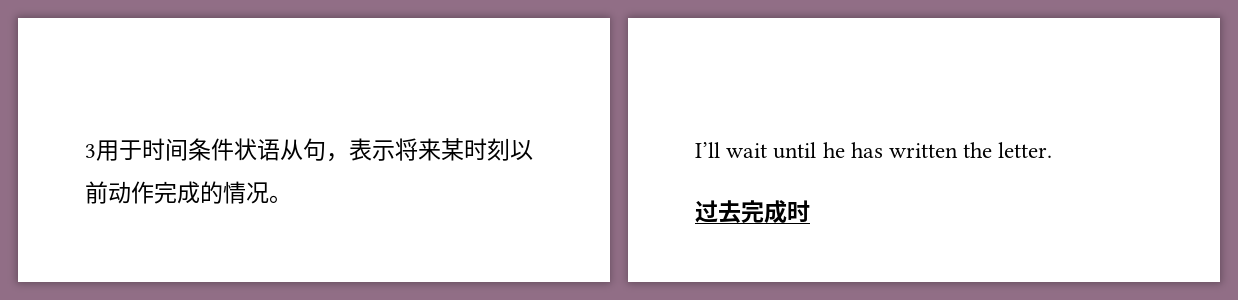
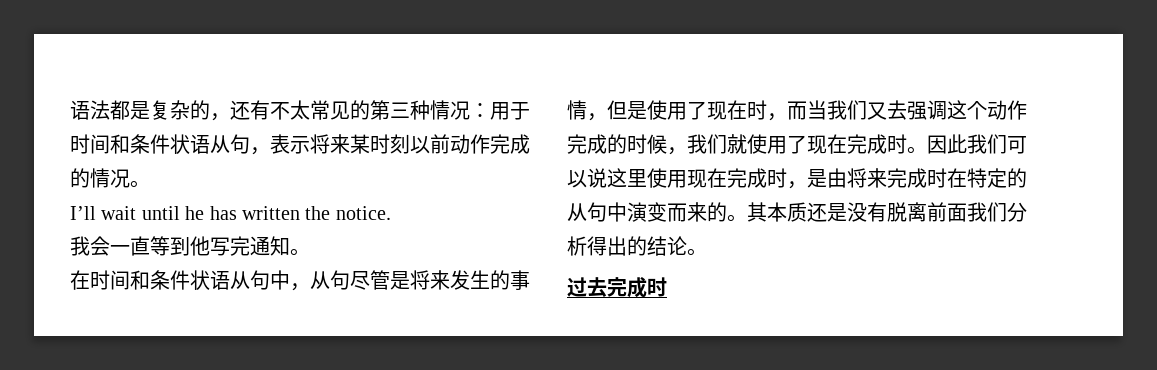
[85,144,96,158] 3 -> [70,100,490,121] 语法都是复杂的，还有不太常见的第三种情况：
(188, 149) none -> [110,134,130,154] 和
[998,142,1053,158] letter. -> [335,206,391,220] [70,236,310,256] [70,270,530,291] [567,100,1027,121] [567,134,1027,155] [567,168,1027,189] [567,202,1027,222] [567,236,707,256] notice. // 我会一直等到他写完通知。 // 在时间和条件状语从句中，从句尽管是将来发生的事情，但是使用了现在时，而当我们又去强调这个动作完成的时候，我们就使用了现在完成时。因此我们可以说这里使用现在完成时，是由将来完成时在特定的从句中演变而来的。其本质还是没有脱离前面我们分析得出的结论。

